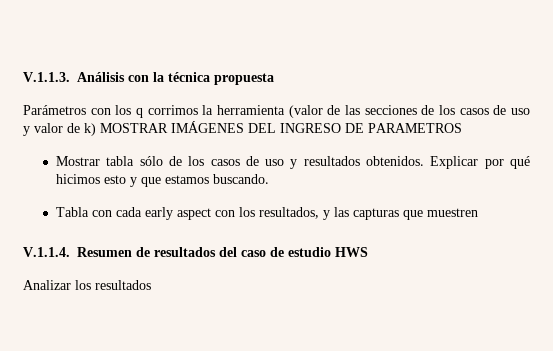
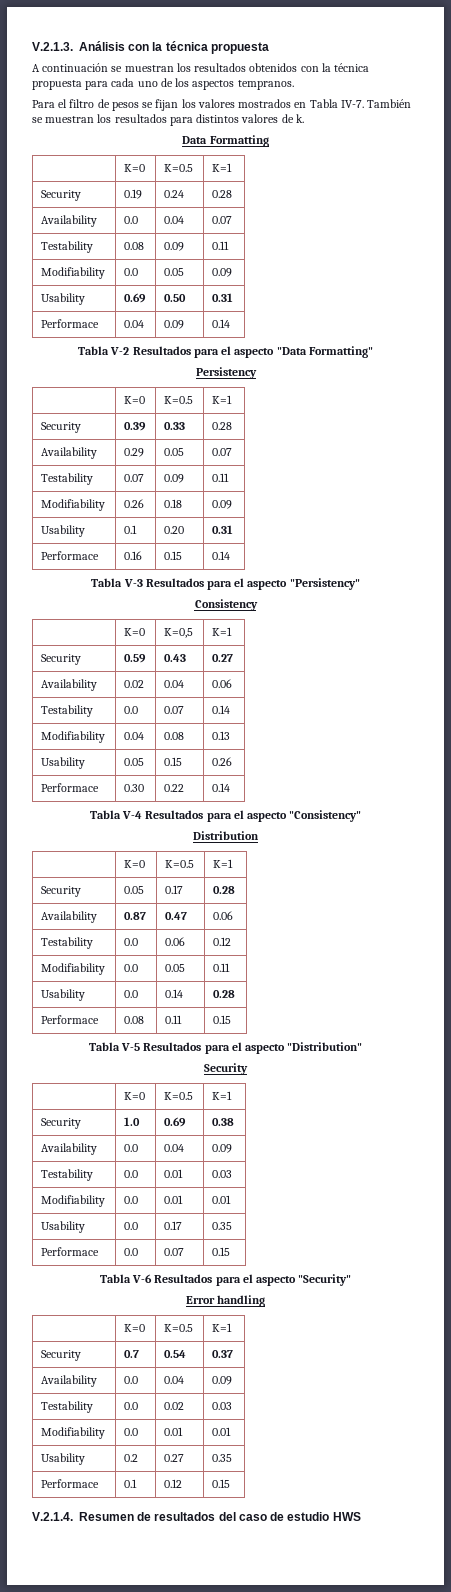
[23,72,70,82] V.1.1.3. -> [32,42,73,51] V.2.1.3.
[23,105,531,118] [23,121,462,136] [55,156,531,169] [55,174,269,187] [55,207,478,220] [23,247,70,257] Parámetros con los q corrimos la herramienta (valor de las secciones de los casos de uso y valor de k) MOSTRAR IMÁGENES DEL INGRESO DE PARAMETROS // Mostrar tabla sólo de los casos de uso y resultados obtenidos. Explicar por qué hicimos esto y que estamos buscando. // Tabla con cada early aspect con los resultados, y las capturas que muestren // V.1.1.4. -> [32,63,370,72] [32,78,294,90] [32,99,412,111] [32,114,304,126] [182,135,269,147] [124,164,146,172] [164,164,194,172] [212,163,233,172] [41,190,82,201] [124,189,143,199] [164,190,185,198] [212,190,233,198] [41,215,98,227] [124,216,139,224] [164,216,185,224] [212,216,233,224] [41,241,94,253] [124,242,145,250] [164,242,185,251] [212,241,230,250] [41,267,106,279] [124,268,139,276] [164,268,185,276] [212,268,233,277] [41,293,86,305] [124,293,147,303] [164,294,187,302] [212,293,234,302] [41,319,100,328] [124,320,145,328] [164,320,185,329] [212,319,231,328] [78,346,373,358] [195,367,257,379] [124,396,146,404] [164,396,194,404] [212,395,233,404] [41,422,82,433] [124,422,147,431] [164,422,186,430] [212,422,233,430] [41,447,98,459] [124,448,145,457] [164,448,185,456] [212,448,233,456] [41,473,94,485] [124,474,145,482] [164,474,185,483] [212,473,230,482] [41,499,106,511] [124,499,145,508] [164,499,183,508] [212,500,233,509] [41,525,86,537] [124,525,138,534] [164,526,185,534] [212,525,234,534] [41,551,100,560] [124,551,143,560] [164,551,183,560] [212,551,231,560] [91,578,360,590] [194,599,258,611] [124,628,146,636] [164,628,194,638] [212,627,233,636] [41,654,82,665] [124,654,147,663] [164,654,187,662] [212,654,234,662] [41,679,98,691] [124,680,145,688] [164,680,185,688] [212,679,233,688] [41,705,94,717] [124,706,139,714] [164,706,185,714] [212,705,231,714] [41,731,106,743] [124,732,145,740] [164,732,185,740] [212,731,231,740] [41,757,86,769] [124,758,145,766] [164,757,183,766] [212,757,233,766] [41,783,100,792] [124,784,145,792] [164,784,185,792] [212,783,231,792] [89,810,362,822] [193,831,259,840] [124,860,146,868] [165,860,195,868] [213,859,234,868] [41,886,82,897] [124,886,145,894] [165,885,184,894] [213,886,236,894] [41,911,98,923] [124,912,147,920] [165,912,188,920] [213,911,234,920] [41,937,94,949] [124,938,139,946] [165,937,186,946] [213,937,232,946] [41,963,106,975] [124,964,139,972] [165,964,186,972] [213,963,231,972] [41,989,86,1001] [124,990,139,998] [165,989,184,998] [213,990,236,998] [41,1015,100,1024] [124,1016,145,1024] [165,1015,183,1024] [213,1015,232,1024] [88,1042,363,1054] [204,1063,248,1075] [124,1092,146,1100] [164,1092,194,1100] [212,1091,233,1100] [41,1118,82,1129] [124,1117,141,1126] [164,1117,187,1127] [212,1118,235,1126] [41,1143,98,1155] [124,1144,139,1152] [164,1144,185,1152] [212,1144,233,1153] [41,1169,94,1181] [124,1170,139,1178] [164,1169,184,1178] [212,1170,233,1178] [41,1195,106,1207] [124,1196,139,1204] [164,1195,184,1204] [212,1195,232,1204] [41,1221,86,1233] [124,1222,139,1230] [164,1221,183,1230] [212,1222,233,1230] [41,1247,100,1256] [124,1248,139,1256] [164,1248,185,1256] [212,1247,231,1256] [99,1274,352,1286] [185,1295,266,1307] [124,1324,146,1332] [164,1324,194,1332] [212,1323,233,1332] [41,1350,82,1361] [124,1350,140,1358] [164,1350,187,1358] [212,1350,234,1358] [41,1375,98,1387] [124,1376,139,1384] [164,1376,185,1384] [212,1376,233,1385] [41,1401,94,1413] [124,1402,139,1410] [164,1402,185,1410] [212,1402,233,1410] [41,1427,106,1439] [124,1428,139,1436] [164,1427,184,1436] [212,1427,232,1436] [41,1453,86,1465] [124,1454,139,1462] [164,1454,185,1462] [212,1454,233,1462] [41,1479,100,1488] [124,1479,138,1488] [164,1479,183,1488] [212,1479,231,1488] [32,1512,73,1521] A continuación se muestran los resultados obtenidos con la técnica propuesta para cada uno de los aspectos tempranos. // Para el filtro de pesos se fijan los valores mostrados en Tabla IV-7. También se muestran los resultados para distintos valores de k. // Data Formatting // | K=0 | K=0.5 | K=1 // Security | 0.19 | 0.24 | 0.28 // Availability | 0.0 | 0.04 | 0.07 // Testability | 0.08 | 0.09 | 0.11 // Modifiability | 0.0 | 0.05 | 0.09 // Usability | 0.69 | 0.50 | 0.31 // Performace | 0.04 | 0.09 | 0.14 // Tabla V-2 Resultados para el aspecto "Data Formatting" // Persistency // | K=0 | K=0.5 | K=1 // Security | 0.39 | 0.33 | 0.28 // Availability | 0.29 | 0.05 | 0.07 // Testability | 0.07 | 0.09 | 0.11 // Modifiability | 0.26 | 0.18 | 0.09 // Usability | 0.1 | 0.20 | 0.31 // Performace | 0.16 | 0.15 | 0.14 // Tabla V-3 Resultados para el aspecto "Persistency" // Consistency // | K=0 | K=0,5 | K=1 // Security | 0.59 | 0.43 | 0.27 // Availability | 0.02 | 0.04 | 0.06 // Testability | 0.0 | 0.07 | 0.14 // Modifiability | 0.04 | 0.08 | 0.13 // Usability | 0.05 | 0.15 | 0.26 // Performace | 0.30 | 0.22 | 0.14 // Tabla V-4 Resultados para el aspecto "Consistency" // Distribution // | K=0 | K=0.5 | K=1 // Security | 0.05 | 0.17 | 0.28 // Availability | 0.87 | 0.47 | 0.06 // Testability | 0.0 | 0.06 | 0.12 // Modifiability | 0.0 | 0.05 | 0.11 // Usability | 0.0 | 0.14 | 0.28 // Performace | 0.08 | 0.11 | 0.15 // Tabla V-5 Resultados para el aspecto "Distribution" // Security // | K=0 | K=0.5 | K=1 // Security | 1.0 | 0.69 | 0.38 // Availability | 0.0 | 0.04 | 0.09 // Testability | 0.0 | 0.01 | 0.03 // Modifiability | 0.0 | 0.01 | 0.01 // Usability | 0.0 | 0.17 | 0.35 // Performace | 0.0 | 0.07 | 0.15 // Tabla V-6 Resultados para el aspecto "Security" // Error handling // | K=0 | K=0.5 | K=1 // Security | 0.7 | 0.54 | 0.37 // Availability | 0.0 | 0.04 | 0.09 // Testability | 0.0 | 0.02 | 0.03 // Modifiability | 0.0 | 0.01 | 0.01 // Usability | 0.2 | 0.27 | 0.35 // Performace | 0.1 | 0.12 | 0.15 // V.2.1.4.
[23,280,151,290] // Analizar los resultados -> (361, 1516) none

